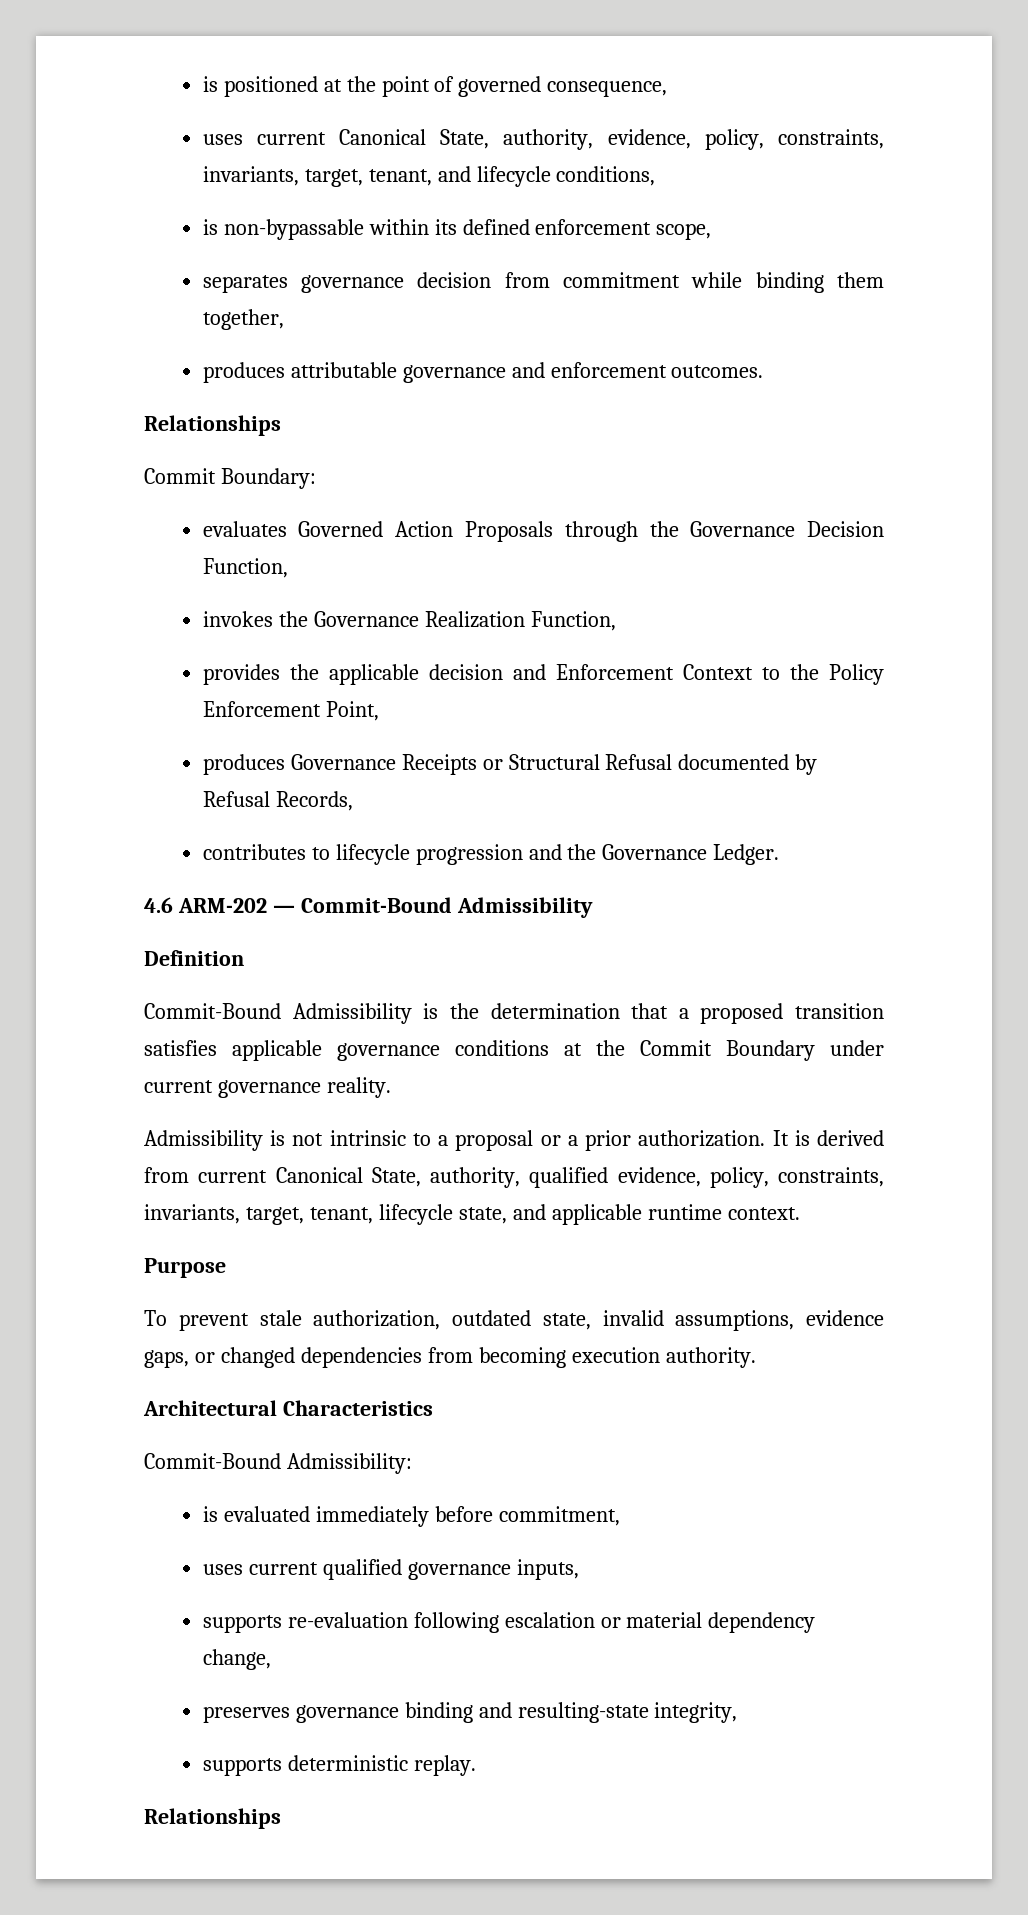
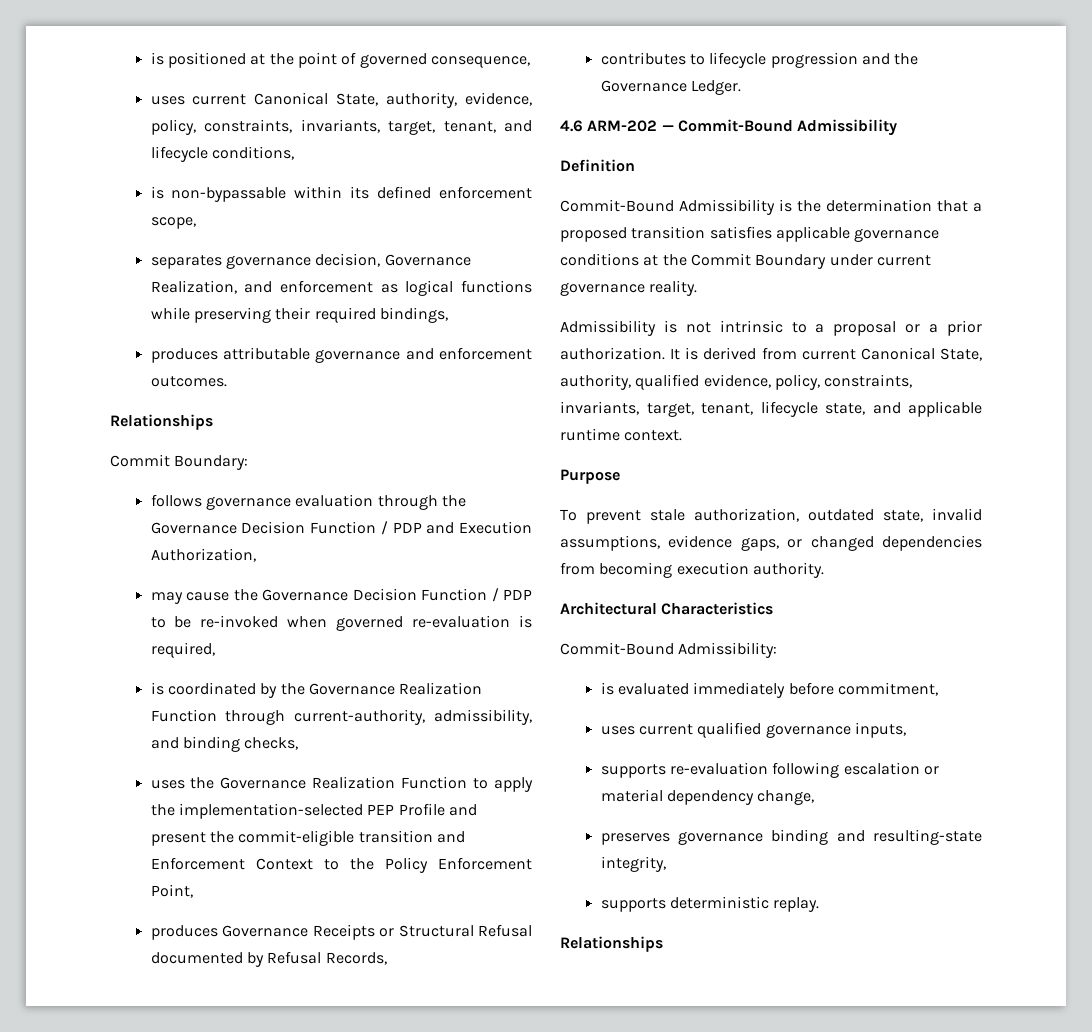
[417,272,885,293] [202,309,284,330] decision from commitment while binding them together, -> [315,253,471,267] [150,280,533,296] [150,307,448,323] decision, Governance Realization, and enforcement as logical functions while preserving their required bindings,
[202,521,884,542] [202,558,288,578] [202,611,616,631] [202,664,503,685] evaluates Governed Action Proposals through the Governance Decision Function, // invokes the Governance Realization Function, // provides the applicable decision -> [150,494,466,510] [150,521,533,535] [150,548,256,562] [150,588,532,604] [150,615,533,631] [150,642,215,658] [150,682,483,698] [150,709,532,725] [150,736,299,752] [150,776,534,792] [150,803,477,819] [150,830,433,846] follows governance evaluation through the Governance Decision Function / PDP and Execution Authorization, // may cause the Governance Decision Function / PDP to be re-invoked when governed re-evaluation is required, // is coordinated by the Governance Realization Function through current-authority, admissibility, and binding checks, // uses the Governance Realization Function to apply the implementation-selected PEP Profile and present the commit-eligible transition

